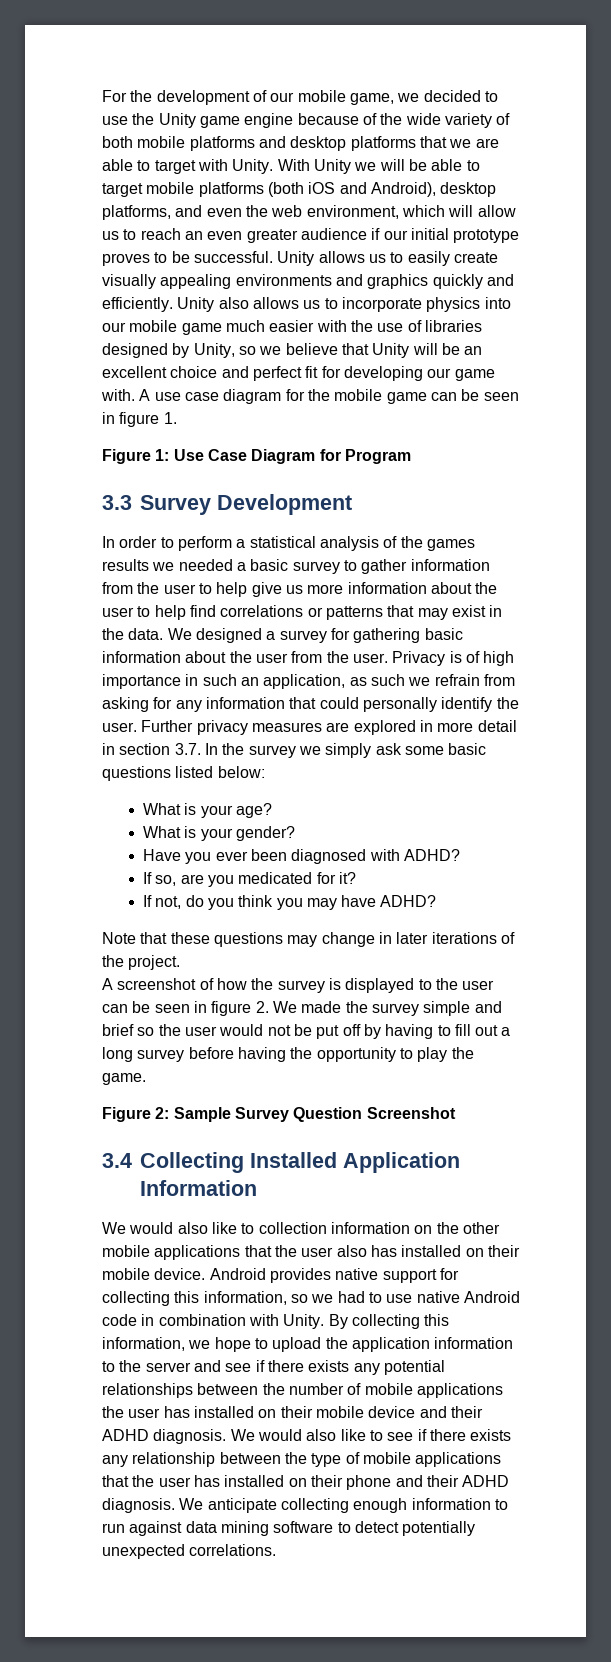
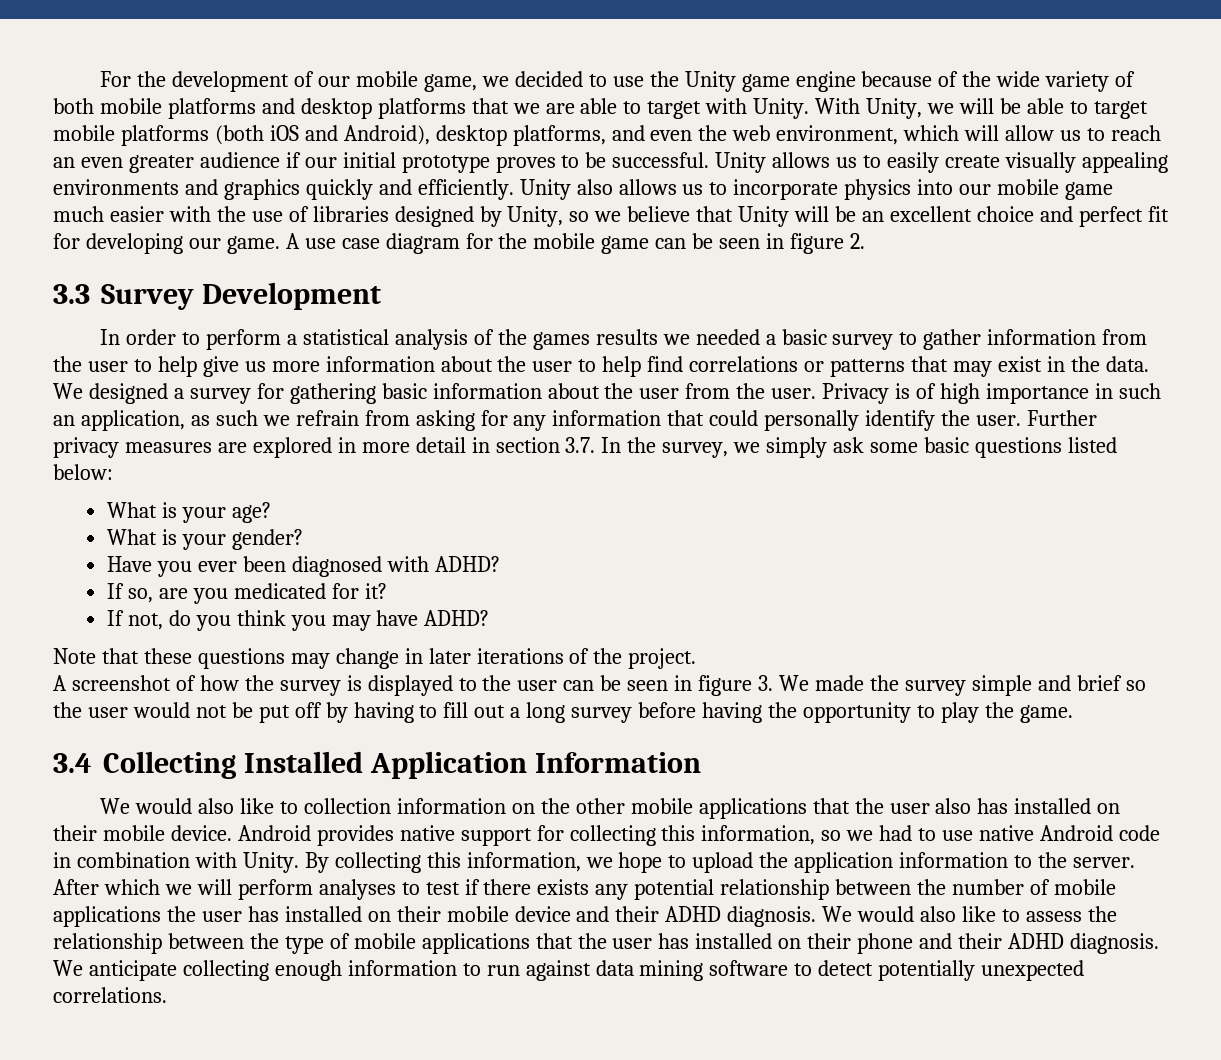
[313,159,351,174] Unity -> [866,98,923,119] Unity,
[454,369,495,381] [101,389,135,401] game with. -> [226,236,280,254] game.
[163,412,177,424] [102,449,411,464] 1. // Figure 1: Use Case Diagram for Program -> [849,233,865,249] 2.
[248,745,296,758] survey -> [662,442,729,458] survey,
[255,1001,269,1013] 2. -> [758,675,774,691] 3.
[102,1107,456,1122] // Figure 2: Sample Survey Question Screenshot -> (1073, 714) none
[145,1360,252,1372] server and see -> [1072,857,1135,868] [53,879,460,900] server. After which we will perform analyses to test
[102,1383,193,1398] relationships -> [720,879,830,900] relationship
[387,1429,512,1441] [102,1455,128,1467] see if there exists any -> [1025,906,1117,922] assess the

